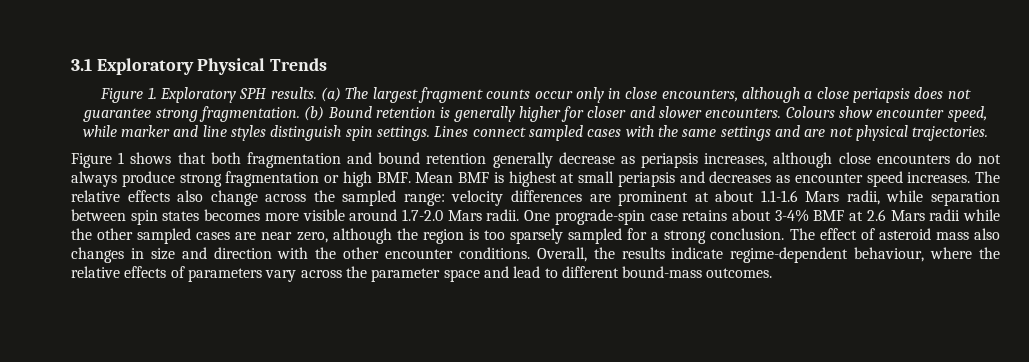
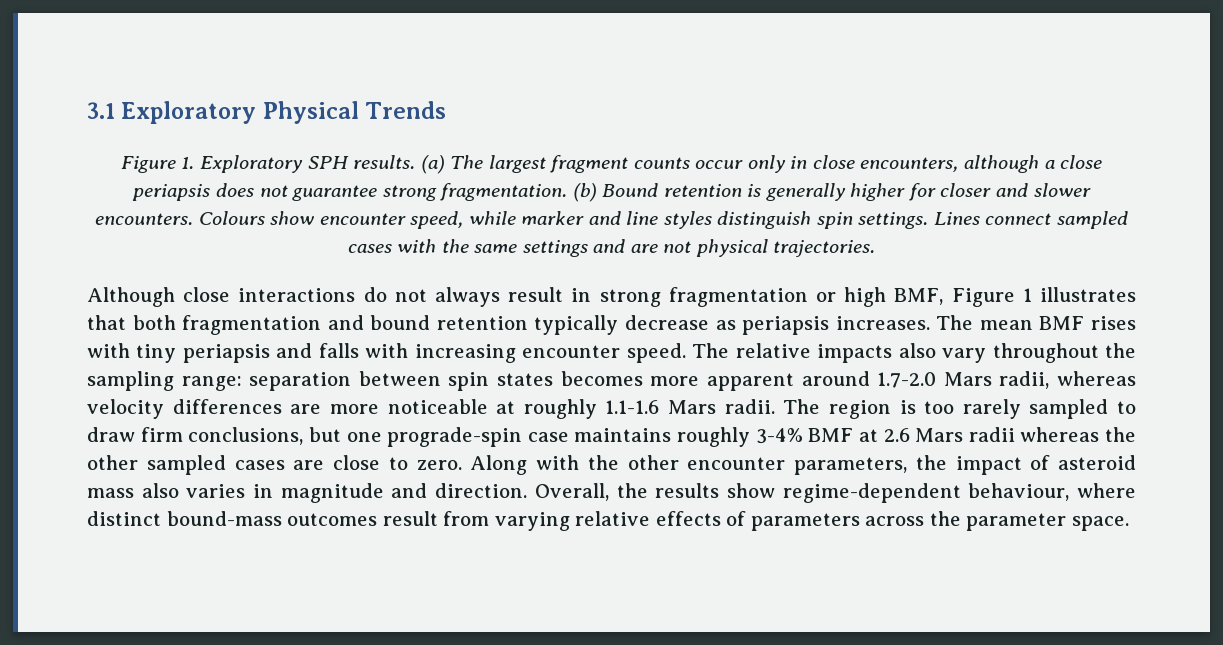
(989, 133) none -> [87,287,944,307] Although close interactions do not always result in strong fragmentation or high BMF,
[130,152,172,164] shows -> [1040,287,1137,302] illustrates
[492,152,553,168] generally -> [534,315,619,335] typically
[704,152,1001,168] [71,171,1000,187] [71,190,924,206] increases, although close encounters do not always produce strong fragmentation or high BMF. Mean BMF is highest at small periapsis and decreases as encounter speed increases. The relative effects also change across the sampled range: velocity differences are prominent at about 1.1-1.6 Mars radii, while -> [835,315,1136,330] [87,343,1137,363] [87,371,242,391] increases. The mean BMF rises with tiny periapsis and falls with increasing encounter speed. The relative impacts also vary throughout the sampling range:
[302,209,345,221] visible -> [706,373,794,391] apparent
[486,209,771,225] radii. One prograde-spin case retains about -> [999,371,1137,389] [87,399,1136,419] [87,427,750,447] radii, whereas velocity differences are more noticeable at roughly 1.1-1.6 Mars radii. The region is too rarely sampled to draw firm conclusions, but one prograde-spin case maintains roughly
[962,209,1000,221] while -> [1020,427,1100,442] whereas
[261,228,1000,244] [71,247,530,263] near zero, although the region is too sparsely sampled for a strong conclusion. The effect of asteroid mass also changes in size and direction with the other encounter conditions. -> [333,455,1136,475] [87,483,528,503] close to zero. Along with the other encounter parameters, the impact of asteroid mass also varies in magnitude and direction.
[671,247,724,259] indicate -> [726,483,775,498] show
[978,247,1000,259] the -> [87,511,570,531] distinct bound-mass outcomes result from varying
[265,270,297,282] vary -> (860, 522) none
[443,266,773,282] space and lead to different bound-mass outcomes. -> [1071,516,1129,531] space.

